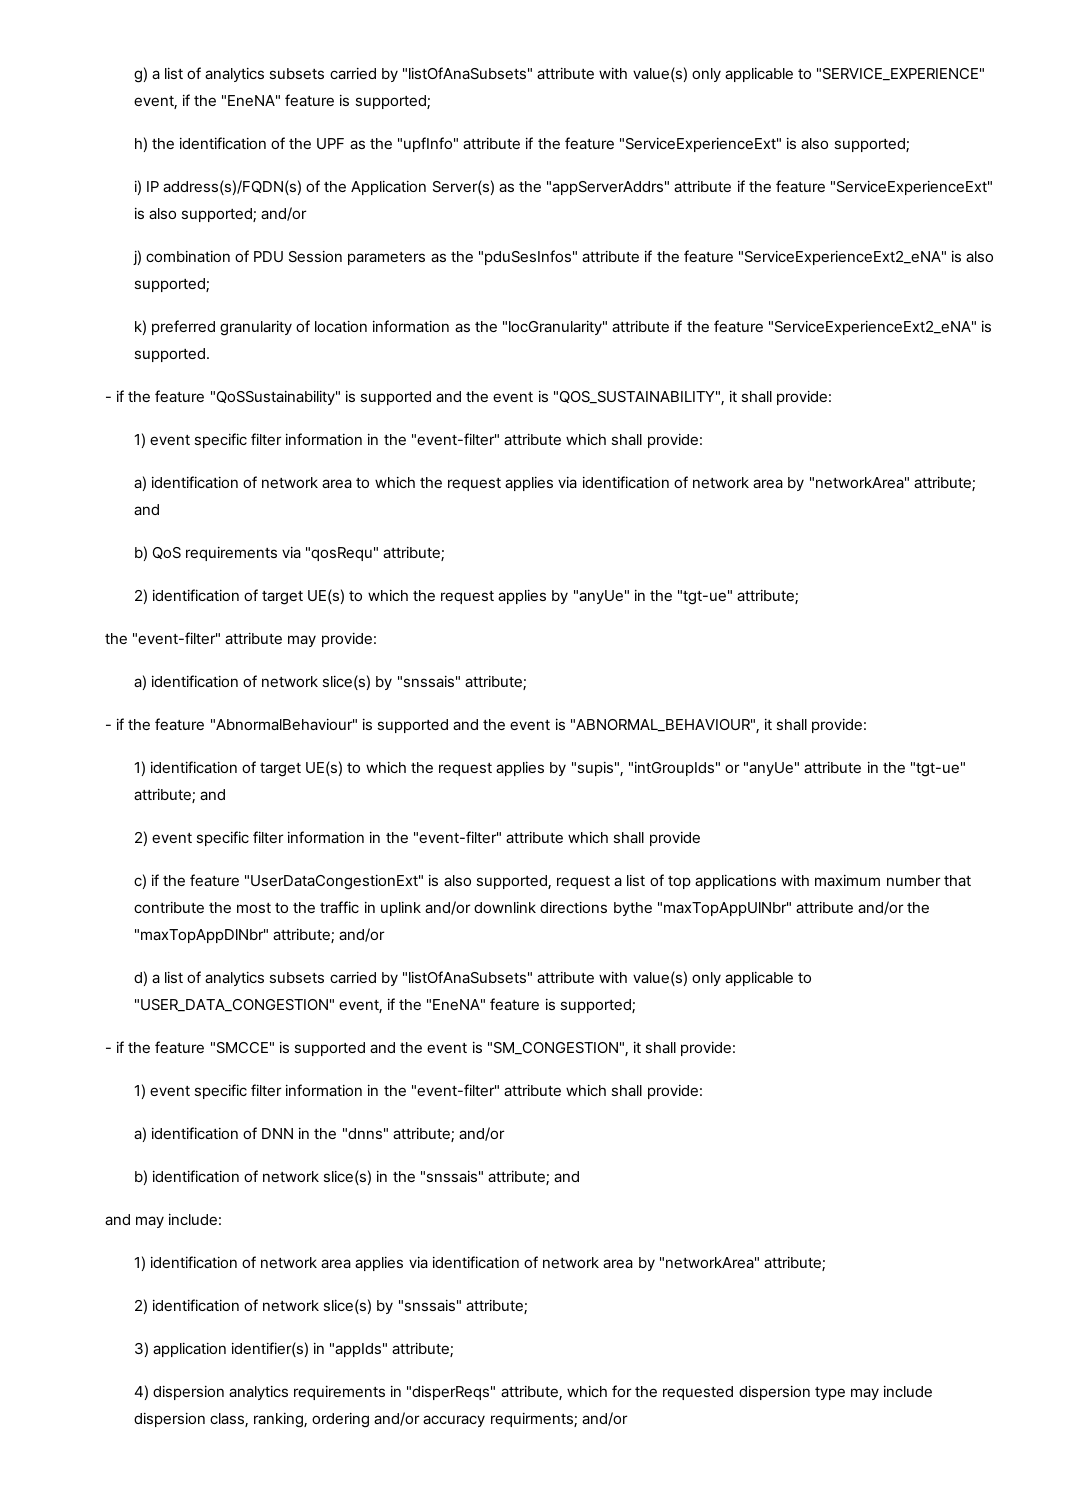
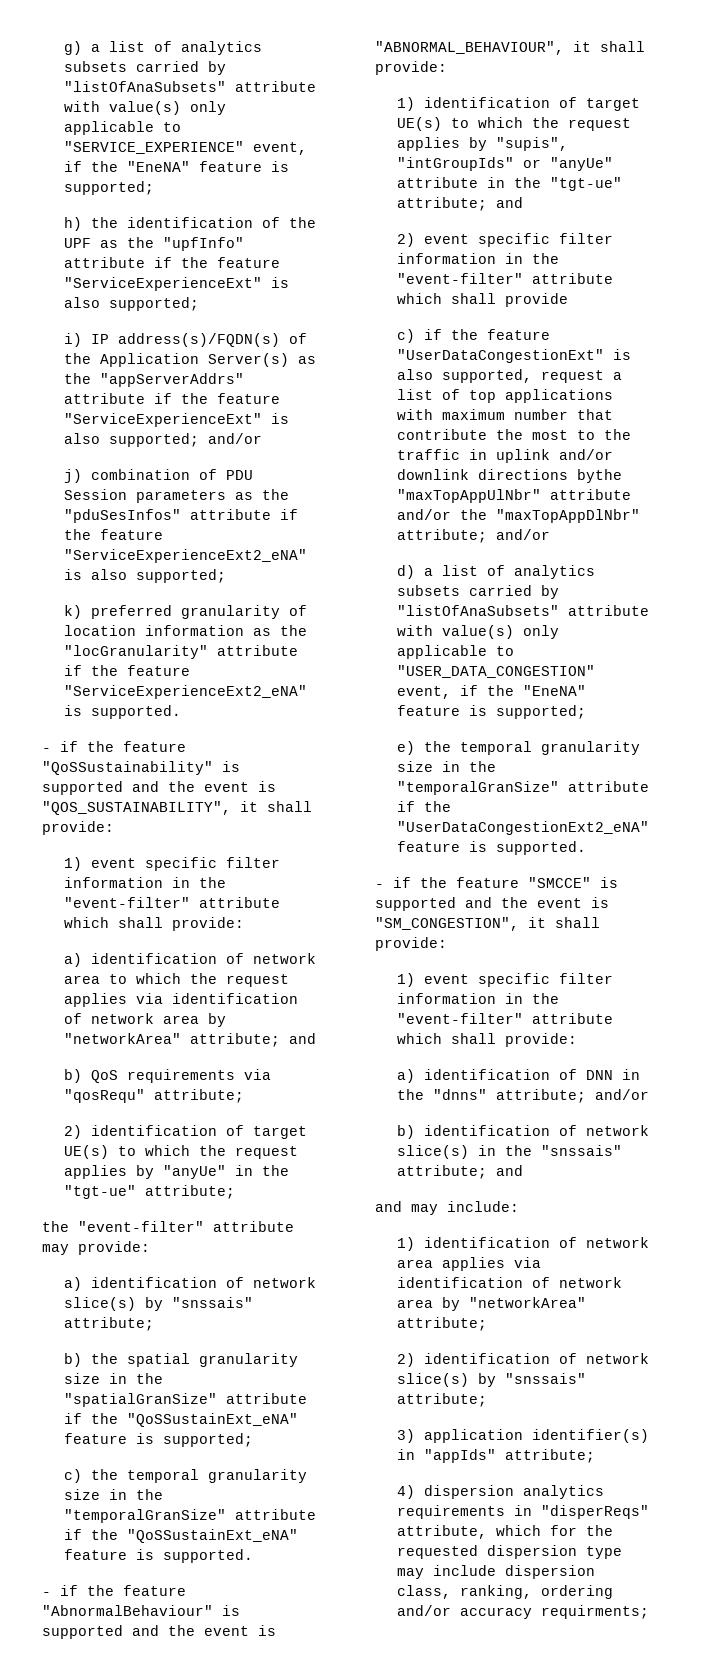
(527, 683) none -> [63,1353,298,1367] [63,1373,163,1384] [63,1393,307,1407] [63,1413,298,1427] [63,1433,253,1447] [63,1469,307,1483] [63,1489,163,1500] [63,1509,316,1523] [63,1529,298,1543] [63,1549,253,1563] // b) the spatial granularity size in the "spatialGranSize" attribute if the "QoSSustainExt_eNA" feature is supported; // c) the temporal granularity size in the "temporalGranSize" attribute if the "QoSSustainExt_eNA" feature is supported.
(636, 1006) none -> [396,741,640,755] [396,761,496,772] [396,781,649,795] [396,801,451,812] [396,821,649,835] [396,841,586,855] // e) the temporal granularity size in the "temporalGranSize" attribute if the "UserDataCongestionExt2_eNA" feature is supported.
[581,1412,628,1426] and/or -> (649, 1612) none

